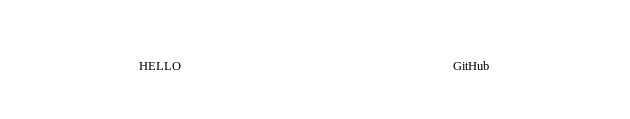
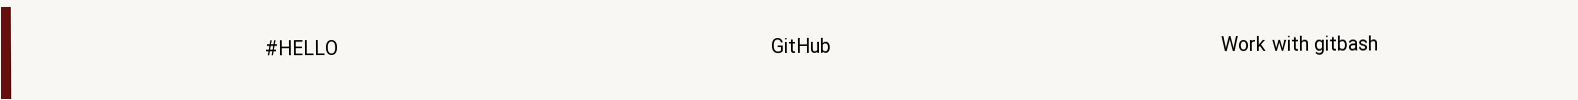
[138,62,181,70] HELLO -> [264,39,339,56] #HELLO
(489, 65) none -> [1220,35,1379,55] // Work with gitbash

